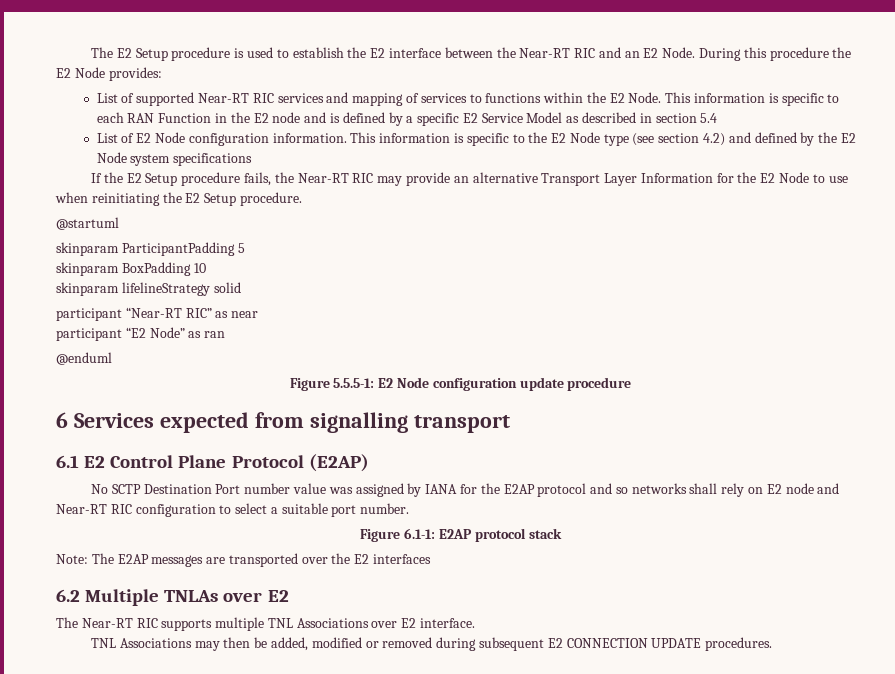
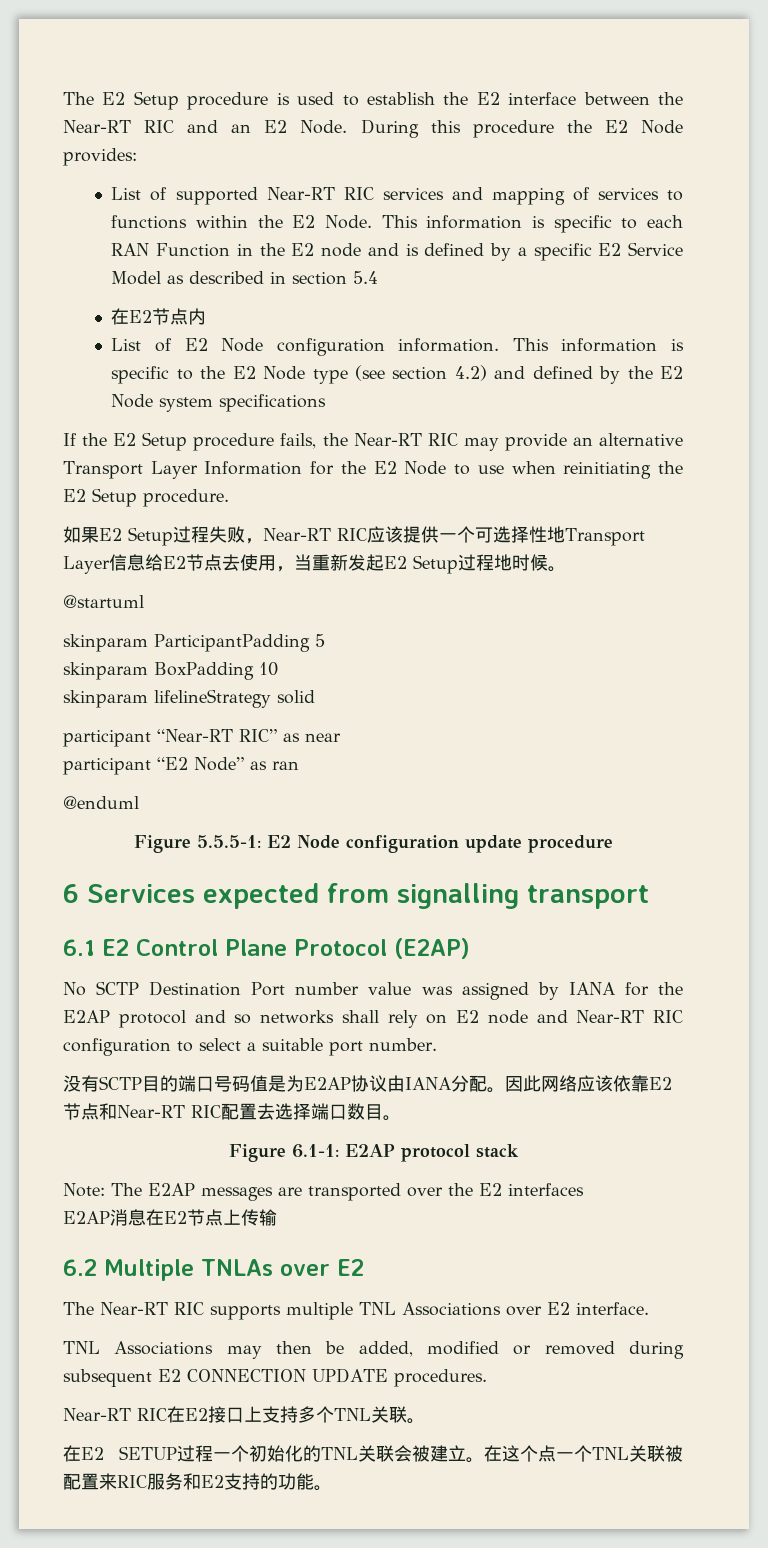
(718, 118) none -> [111,308,207,325] // 在E2节点内
(302, 199) none -> [63,526,645,546] [63,554,566,574] // 如果E2 Setup过程失败，Near-RT RIC应该提供一个可选择性地Transport Layer信息给E2节点去使用，当重新发起E2 Setup过程地时候。
(410, 508) none -> [63,1075,672,1093] [63,1103,401,1121] // 没有SCTP目的端口号码值是为E2AP协议由IANA分配。因此网络应该依靠E2节点和Near-RT RIC配置去选择端口数目。
(432, 559) none -> [63,1209,277,1226] // E2AP消息在E2节点上传输
(773, 644) none -> [63,1406,425,1424] [63,1445,683,1463] [63,1473,332,1491] // Near-RT RIC在E2接口上支持多个TNL关联。 // 在E2 SETUP过程一个初始化的TNL关联会被建立。在这个点一个TNL关联被配置来RIC服务和E2支持的功能。

